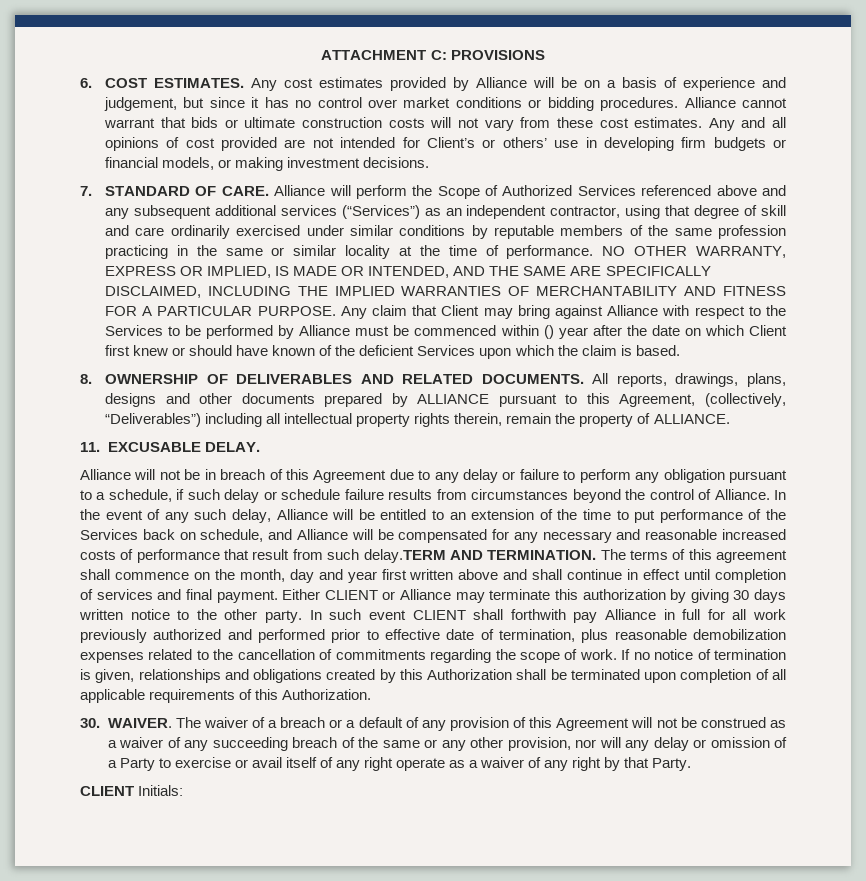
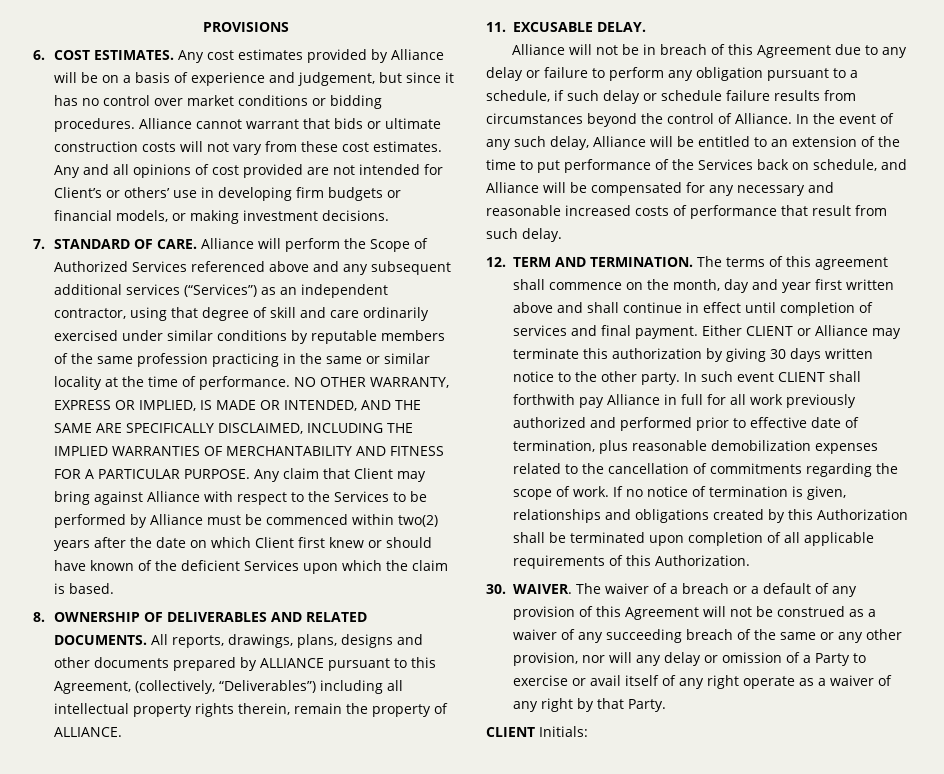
[321,50,447,60] ATTACHMENT C: -> (202, 27) none
[543,325,588,339] () year -> [397,515,438,527] [53,540,90,551] two(2) years
[363,549,446,563] delay.TERM -> [522,228,562,242] [486,257,551,267] delay. // 12. TERM

